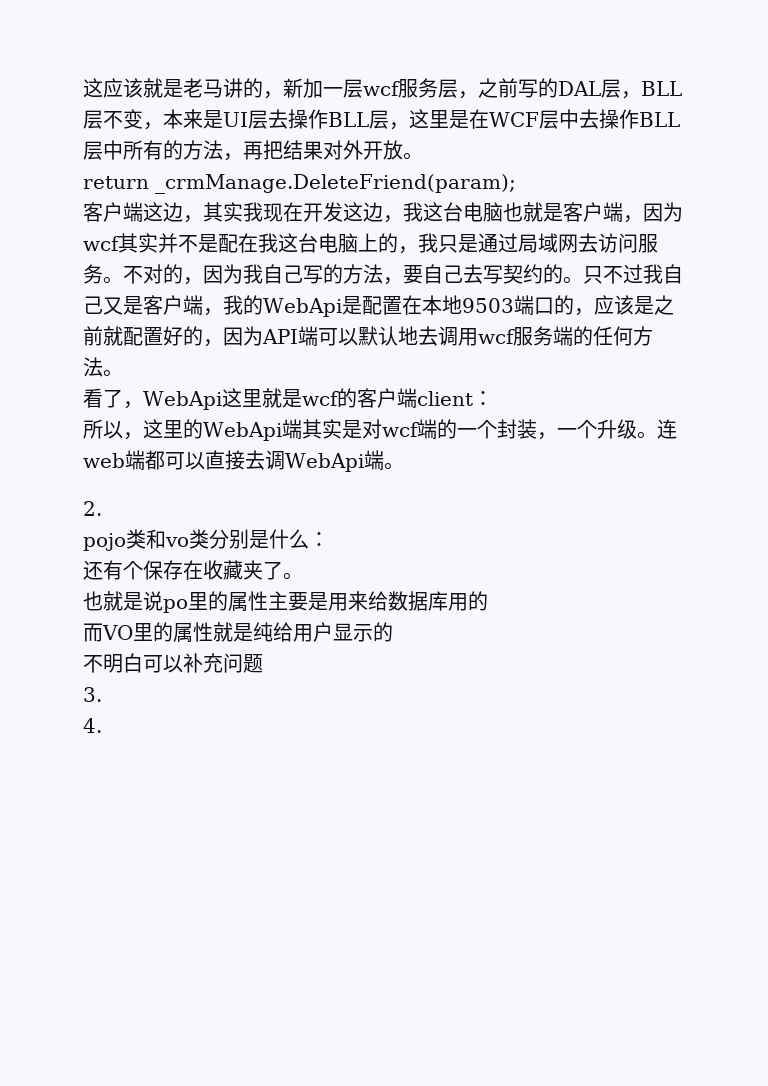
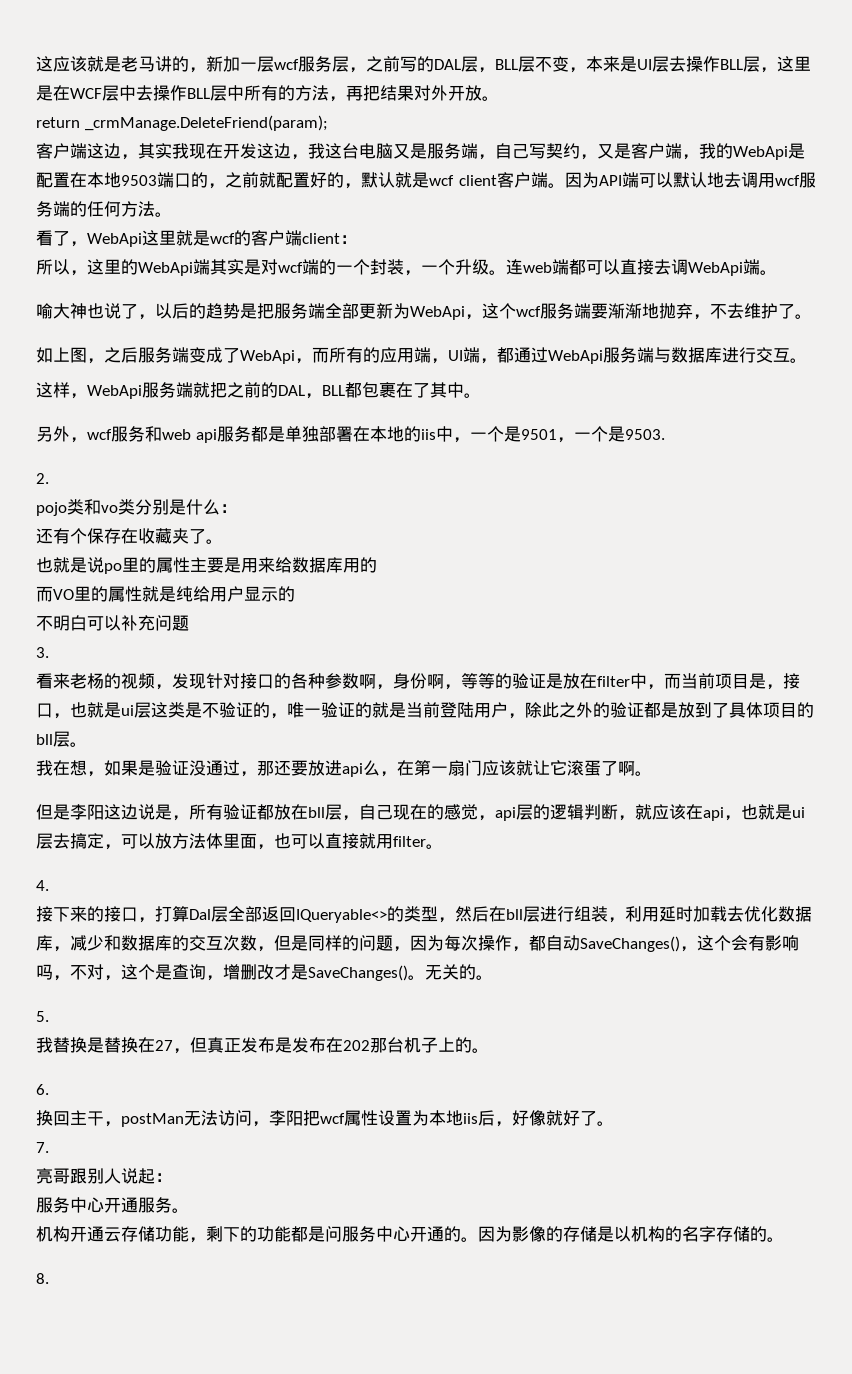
[503,202,683,223] [83,233,658,254] [83,264,683,285] [83,296,103,314] 也就是客户端，因为wcf其实并不是配在我这台电脑上的，我只是通过局域网去访问服务。不对的，因为我自己写的方法，要自己去写契约的。只不过我自己 -> [393,143,597,160] 又是服务端，自己写契约，
[593,295,654,315] 应该是 -> (225, 186) none
(223, 343) none -> [361,172,565,188] 默认就是wcf client客户端。
(404, 466) none -> [36,303,812,320] [36,347,807,364] [36,382,481,399] [36,426,665,443] // 喻大神也说了，以后的趋势是把服务端全部更新为WebApi，这个wcf服务端要渐渐地抛弃，不去维护了。 // 如上图，之后服务端变成了WebApi，而所有的应用端，UI端，都通过WebApi服务端与数据库进行交互。 // 这样，WebApi服务端就把之前的DAL，BLL都包裹在了其中。 // 另外，wcf服务和web api服务都是单独部署在本地的iis中，一个是9501，一个是9503.
[83,718,102,733] 4. -> [36,673,800,690] [36,702,814,719] [36,731,87,747] [36,760,652,777] [36,804,805,821] [36,833,443,850] [36,880,49,891] [36,906,812,923] [36,935,799,952] [36,964,493,981] [36,1011,49,1022] [36,1037,489,1054] [36,1084,49,1095] [36,1110,614,1127] [36,1142,49,1153] [36,1168,172,1184] [36,1197,189,1213] [36,1226,784,1243] [36,1273,49,1284] 看来老杨的视频，发现针对接口的各种参数啊，身份啊，等等的验证是放在filter中，而当前项目是，接口，也就是ui层这类是不验证的，唯一验证的就是当前登陆用户，除此之外的验证都是放到了具体项目的bll层。 // 我在想，如果是验证没通过，那还要放进api么，在第一扇门应该就让它滚蛋了啊。 // 但是李阳这边说是，所有验证都放在bll层，自己现在的感觉，api层的逻辑判断，就应该在api，也就是ui层去搞定，可以放方法体里面，也可以直接就用filter。 // 4. // 接下来的接口，打算Dal层全部返回IQueryable<>的类型，然后在bll层进行组装，利用延时加载去优化数据库，减少和数据库的交互次数，但是同样的问题，因为每次操作，都自动SaveChanges()，这个会有影响吗，不对，这个是查询，增删改才是SaveChanges()。无关的。 // 5. // 我替换是替换在27，但真正发布是发布在202那台机子上的。 // 6. // 换回主干，postMan无法访问，李阳把wcf属性设置为本地iis后，好像就好了。 // 7. // 亮哥跟别人说起： // 服务中心开通服务。 // 机构开通云存储功能，剩下的功能都是问服务中心开通的。因为影像的存储是以机构的名字存储的。 // 8.

